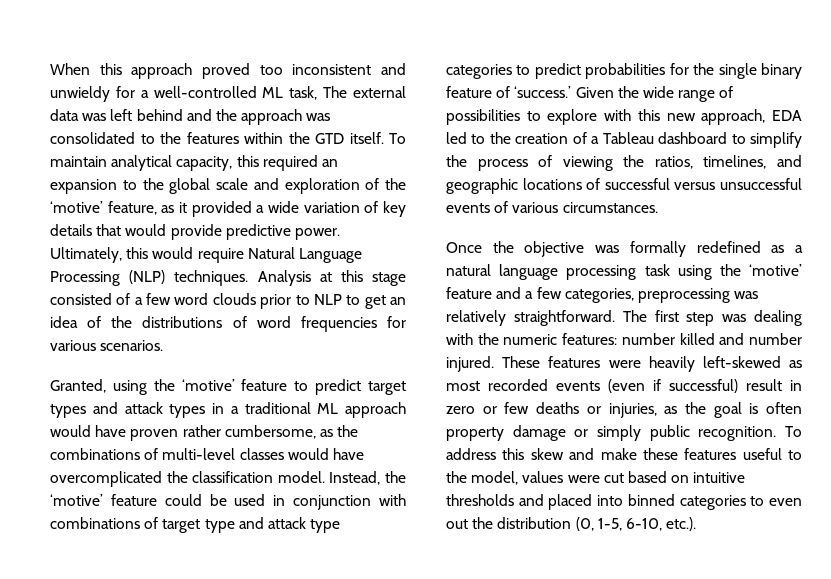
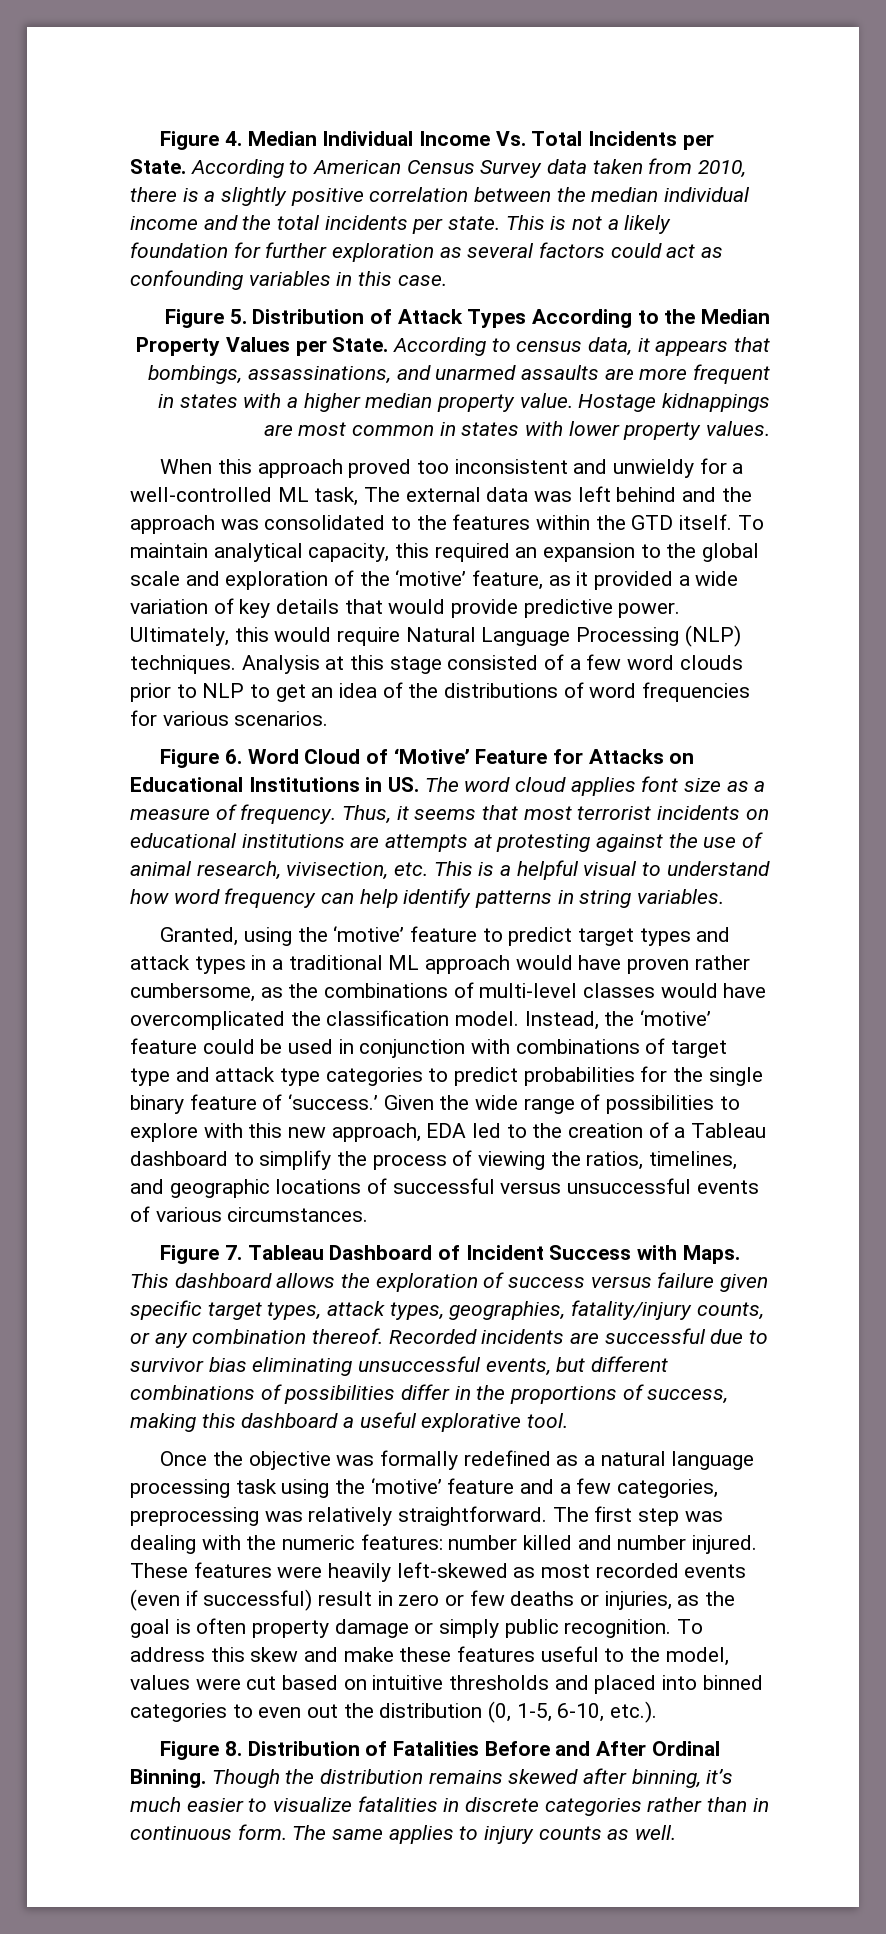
(50, 69) none -> [160,131,714,150] [130,158,747,178] [130,187,751,206] [130,215,672,234] [130,242,724,262] [130,270,447,290] [164,309,770,328] [136,337,770,356] [148,364,770,384] [157,393,770,412] [263,421,770,440] Figure 4. Median Individual Income Vs. Total Incidents per State. According to American Census Survey data taken from 2010, there is a slightly positive correlation between the median individual income and the total incidents per state. This is not a likely foundation for further exploration as several factors could act as confounding variables in this case. // Figure 5. Distribution of Attack Types According to the Median Property Values per State. According to census data, it appears that bombings, assassinations, and unarmed assaults are more frequent in states with a higher median property value. Hostage kidnappings are most common in states with lower property values. //
(164, 345) none -> [160,748,695,768] [130,776,766,796] [130,804,769,824] [130,832,764,852] [130,860,770,880] [130,888,725,908] // Figure 6. Word Cloud of ‘Motive’ Feature for Attacks on Educational Institutions in US. The word cloud applies font size as a measure of frequency. Thus, it seems that most terrorist incidents on educational institutions are attempts at protesting against the use of animal research, vivisection, etc. This is a helpful visual to understand how word frequency can help identify patterns in string variables.
(658, 207) none -> [160,1245,740,1264] [130,1272,769,1292] [130,1300,764,1320] [130,1328,769,1348] [130,1356,669,1376] [130,1384,729,1404] [130,1412,569,1432] // Figure 7. Tableau Dashboard of Incident Success with Maps. This dashboard allows the exploration of success versus failure given specific target types, attack types, geographies, fatality/injury counts, or any combination thereof. Recorded incidents are successful due to survivor bias eliminating unsuccessful events, but different combinations of possibilities differ in the proportions of success, making this dashboard a useful explorative tool.
(697, 524) none -> [160,1741,720,1760] [130,1768,734,1788] [130,1796,769,1816] [130,1824,677,1844] // Figure 8. Distribution of Fatalities Before and After Ordinal Binning. Though the distribution remains skewed after binning, it’s much easier to visualize fatalities in discrete categories rather than in continuous form. The same applies to injury counts as well.

